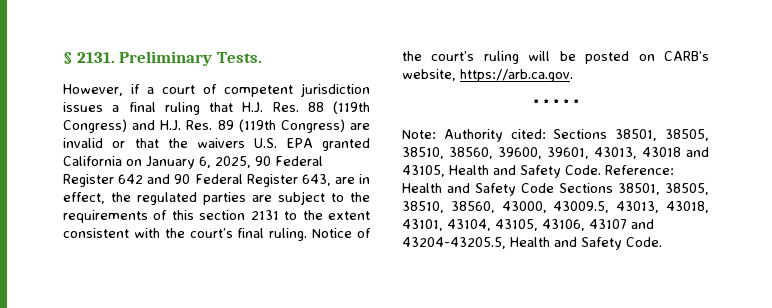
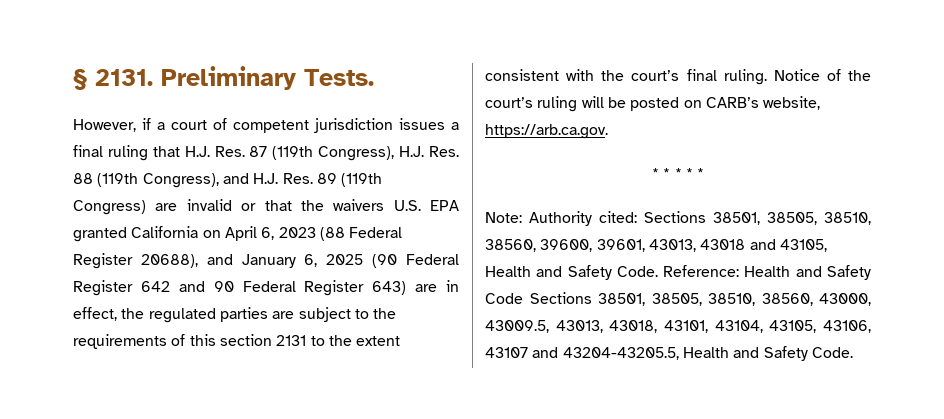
(299, 107) none -> [249,146,459,161] 87 (119th Congress), H.J. Res.
[63,119,127,133] Congress) -> [142,173,219,188] Congress),
[146,156,271,169] January 6, 2025, 90 -> [224,226,403,241] [73,253,398,269] April 6, 2023 (88 Federal Register 20688), and January 6, 2025 (90
[301,174,331,186] 643, -> [372,281,407,295] 643)

